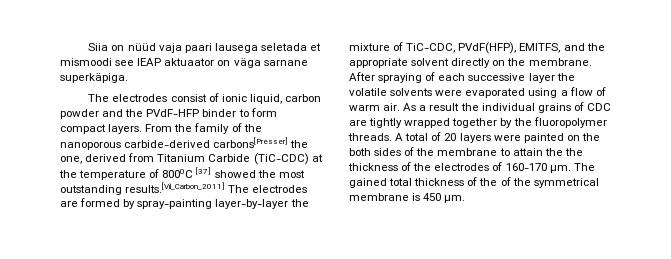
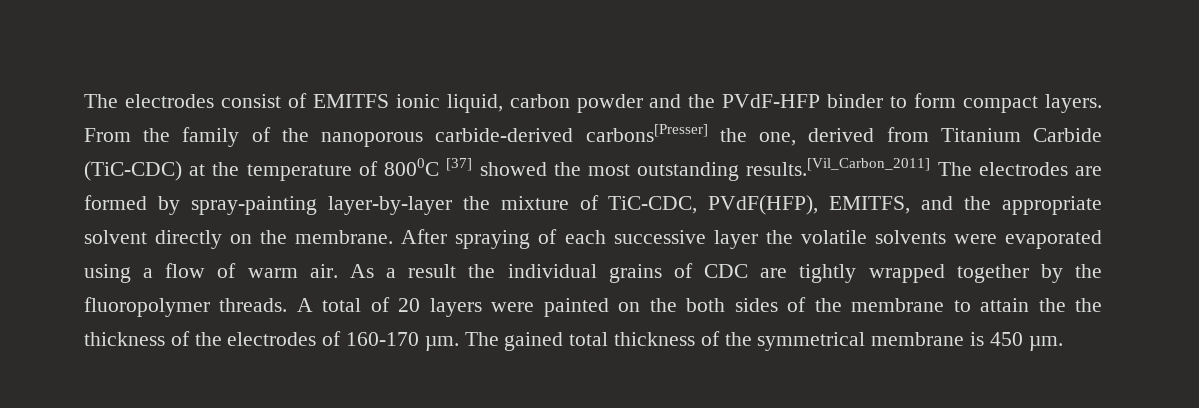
[88,43,322,53] [60,58,308,68] [60,73,128,83] Siia on nüüd vaja paari lausega seletada et mismoodi see IEAP aktuaator on väga sarnane superkäpiga. // -> (84, 101) none
(219, 97) none -> [312,94,389,108] EMITFS
[500,177,531,186] of the -> (752, 339) none

